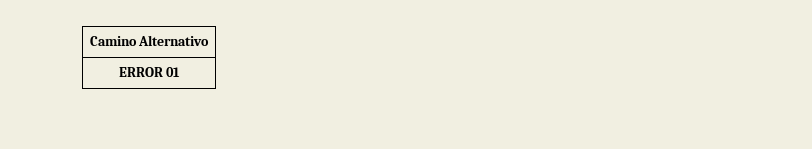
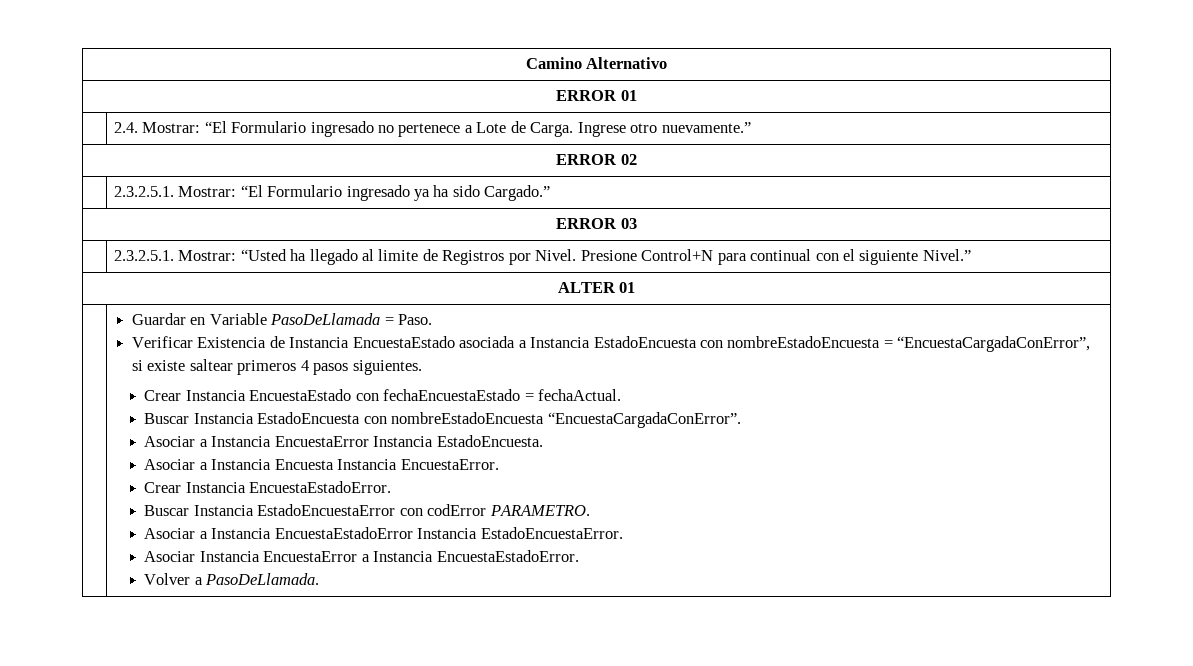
(181, 72) none -> [113,121,751,137] [556,154,637,165] [113,185,551,201] [556,218,637,229] [113,249,971,265] [557,282,636,293] [131,313,433,325] [131,336,1091,352] [131,359,422,375] [144,389,622,401] [144,412,741,428] [144,435,543,447] [144,459,499,470] [144,481,392,493] [144,504,590,516] [144,527,623,539] [144,550,579,562] [144,573,320,585] // | 2.4. Mostrar: “El Formulario ingresado no pertenece a Lote de Carga. Ingrese otro nuevamente.” // ERROR 02 // | 2.3.2.5.1. Mostrar: “El Formulario ingresado ya ha sido Cargado.” // ERROR 03 // | 2.3.2.5.1. Mostrar: “Usted ha llegado al limite de Registros por Nivel. Presione Control+N para continual con el siguiente Nivel.” // ALTER 01 // | Guardar en Variable PasoDeLlamada = Paso. // Verificar Existencia de Instancia EncuestaEstado asociada a Instancia EstadoEncuesta con nombreEstadoEncuesta = “EncuestaCargadaConError”, si existe saltear primeros 4 pasos siguientes. // Crear Instancia EncuestaEstado con fechaEncuestaEstado = fechaActual. // Buscar Instancia EstadoEncuesta con nombreEstadoEncuesta “EncuestaCargadaConError”. // Asociar a Instancia EncuestaError Instancia EstadoEncuesta. // Asociar a Instancia Encuesta Instancia EncuestaError. // Crear Instancia EncuestaEstadoError. // Buscar Instancia EstadoEncuestaError con codError PARAMETRO. // Asociar a Instancia EncuestaEstadoError Instancia EstadoEncuestaError. // Asociar Instancia EncuestaError a Instancia EncuestaEstadoError. // Volver a PasoDeLlamada.

